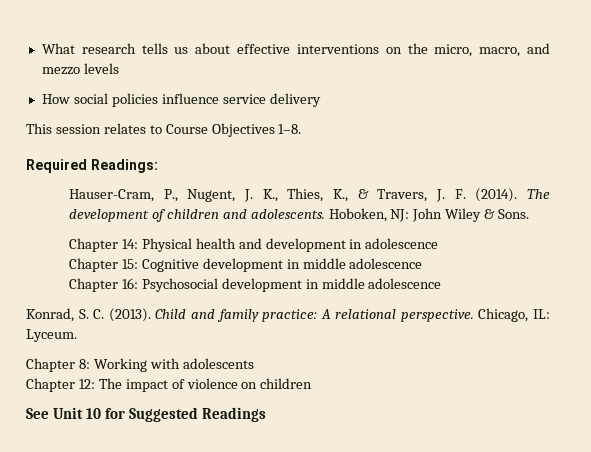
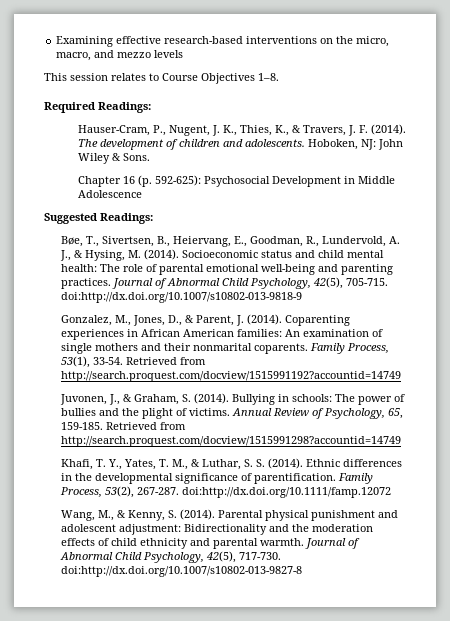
[41,43,291,54] What research tells us about effective -> [56,36,244,47] Examining effective research-based
[41,93,321,107] // How social policies influence service delivery -> (184, 54) none
[121,238,439,252] [68,258,423,272] [68,278,442,292] [26,308,550,322] [26,329,77,342] [26,358,254,372] [26,378,313,392] [26,407,266,422] 14: Physical health and development in adolescence // Chapter 15: Cognitive development in middle adolescence // Chapter 16: Psychosocial development in middle adolescence // Konrad, S. C. (2013). Child and family practice: A relational perspective. Chicago, IL: Lyceum. // Chapter 8: Working with adolescents // Chapter 12: The impact of violence on children // See Unit 10 for Suggested Readings -> [122,175,395,187] [77,190,142,198] [44,213,153,224] [60,236,400,247] [59,249,384,261] [60,264,393,275] [60,277,388,289] [60,292,302,303] [60,314,350,326] [60,329,383,340] [60,343,389,354] [60,356,206,368] [60,371,401,382] [59,393,405,405] [60,408,403,419] [60,422,186,430] [60,436,401,447] [60,458,402,470] [60,473,373,484] [59,486,391,498] [60,509,398,521] [60,524,373,535] [60,538,360,549] [59,551,281,563] [60,566,302,577] 16 (p. 592-625): Psychosocial Development in Middle Adolescence // Suggested Readings: // Bøe, T., Sivertsen, B., Heiervang, E., Goodman, R., Lundervold, A. J., & Hysing, M. (2014). Socioeconomic status and child mental health: The role of parental emotional well-being and parenting practices. Journal of Abnormal Child Psychology, 42(5), 705-715. doi:http://dx.doi.org/10.1007/s10802-013-9818-9 // Gonzalez, M., Jones, D., & Parent, J. (2014). Coparenting experiences in African American families: An examination of single mothers and their nonmarital coparents. Family Process, 53(1), 33-54. Retrieved from http://search.proquest.com/docview/1515991192?accountid=14749 // Juvonen, J., & Graham, S. (2014). Bullying in schools: The power of bullies and the plight of victims. Annual Review of Psychology, 65, 159-185. Retrieved from http://search.proquest.com/docview/1515991298?accountid=14749 // Khafi, T. Y., Yates, T. M., & Luthar, S. S. (2014). Ethnic differences in the developmental significance of parentification. Family Process, 53(2), 267-287. doi:http://dx.doi.org/10.1111/famp.12072 // Wang, M., & Kenny, S. (2014). Parental physical punishment and adolescent adjustment: Bidirectionality and the moderation effects of child ethnicity and parental warmth. Journal of Abnormal Child Psychology, 42(5), 717-730. doi:http://dx.doi.org/10.1007/s10802-013-9827-8

